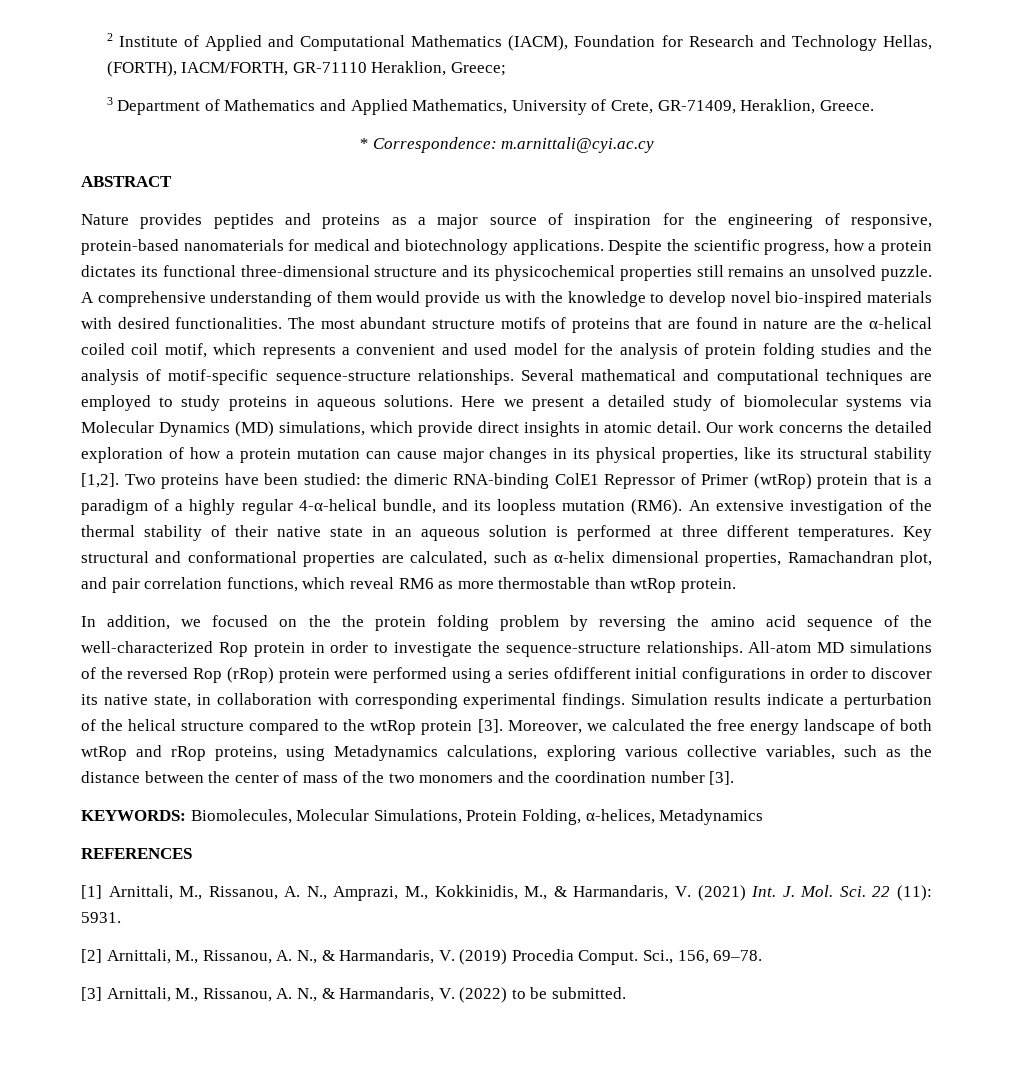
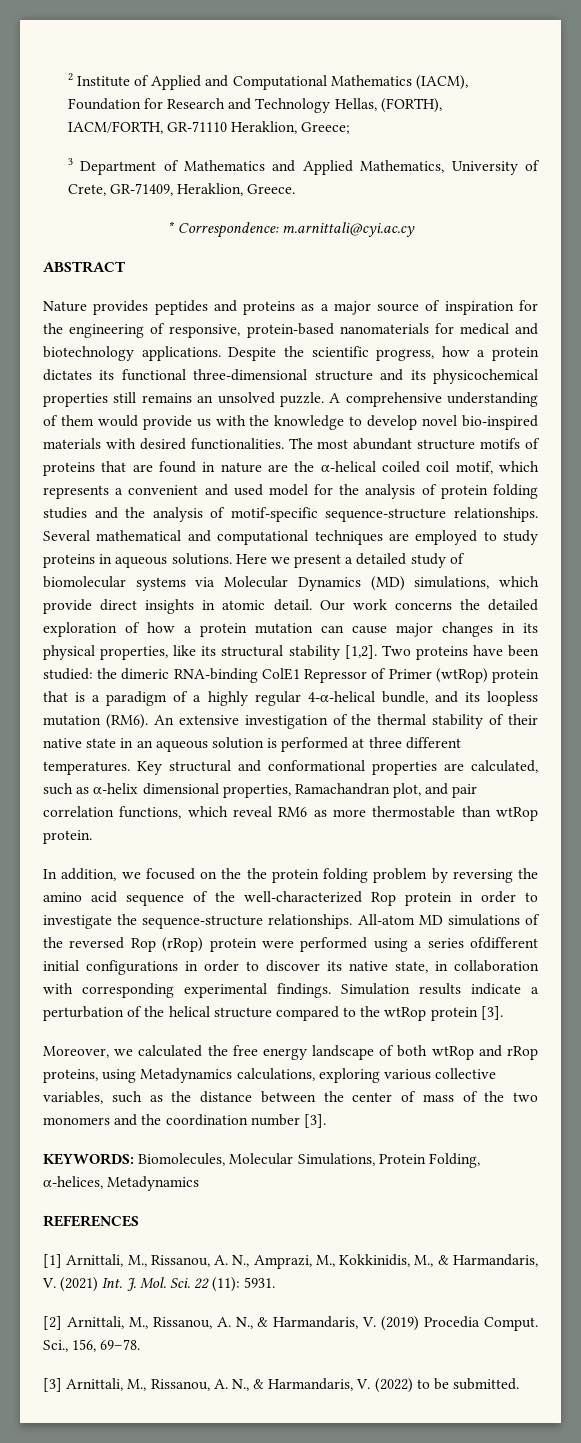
(503, 726) none -> (503, 1013) //

